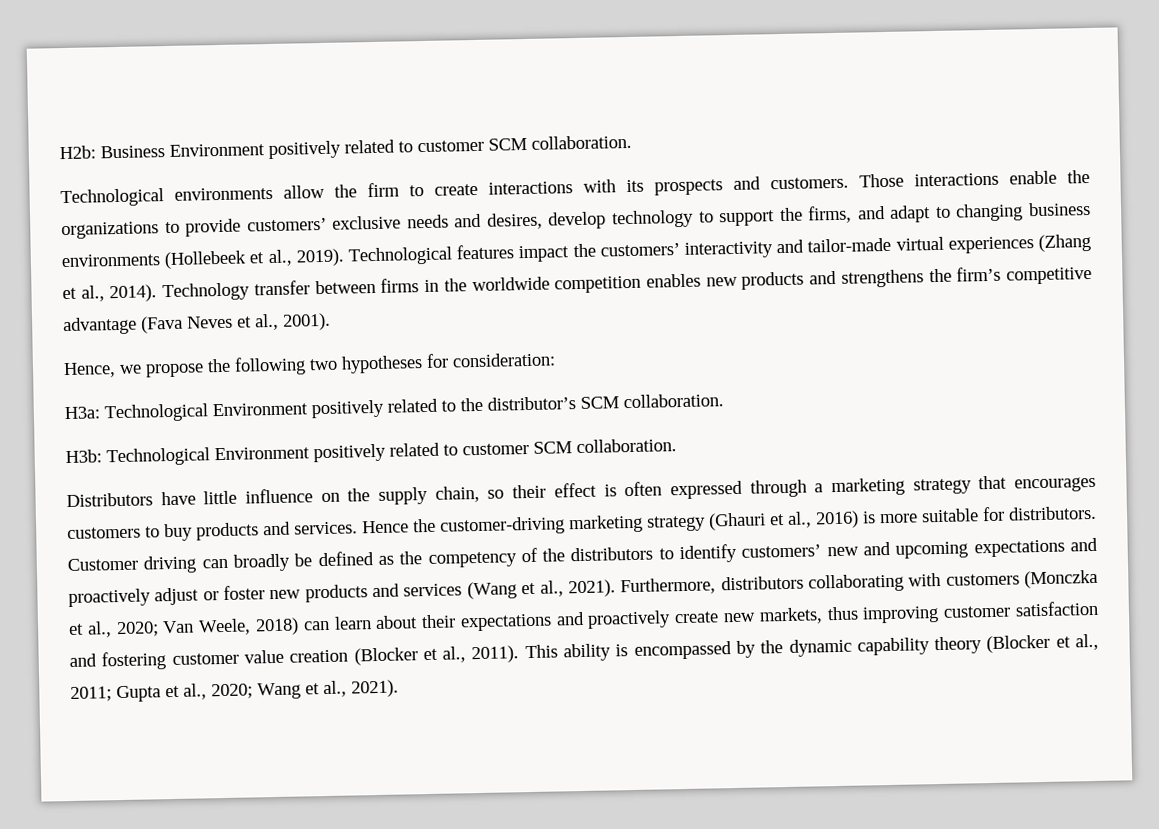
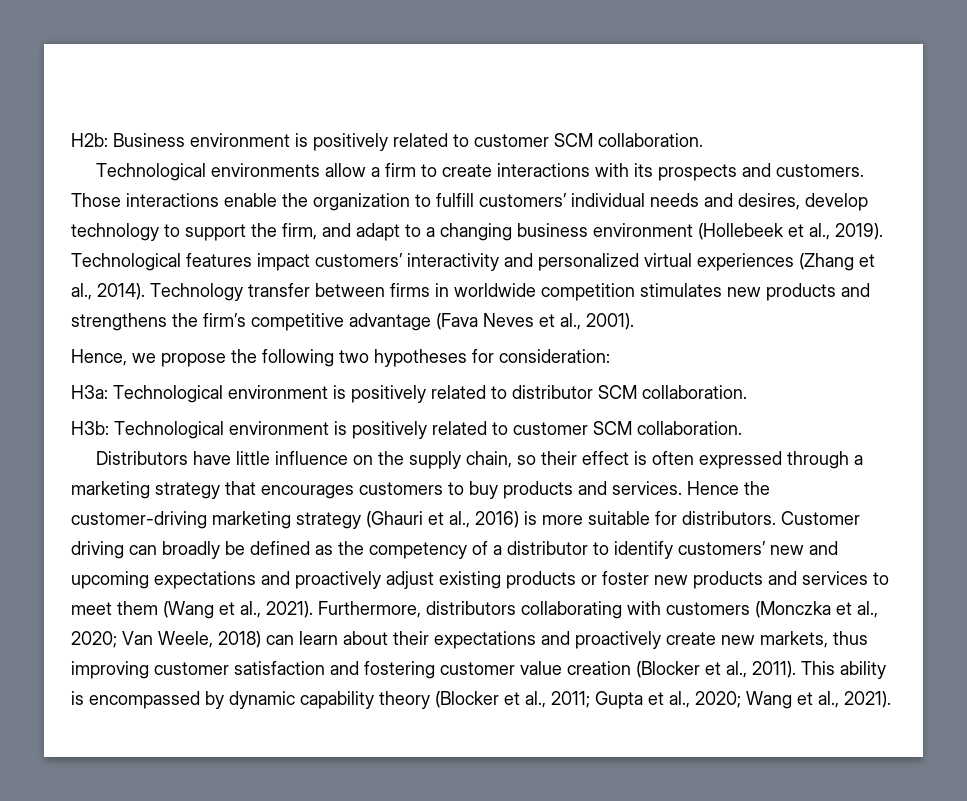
[169,143,265,157] Environment -> [190,133,308,147] environment is
[334,184,357,198] the -> [370,167,380,177] a
[61,215,402,240] organizations to provide customers’ exclusive -> [313,193,645,211] organization to fulfill customers’ individual
[807,205,853,224] firms, -> [282,223,317,240] firm,
(951, 212) none -> [426,227,435,237] a
[61,253,161,268] environments -> [593,223,693,237] environment
[572,243,596,258] the -> (310, 262) none
[807,237,892,253] tailor-made -> [538,253,639,271] personalized
[443,278,467,292] the -> (449, 290) none
[645,273,701,288] enables -> [640,283,722,297] stimulates
[212,396,576,419] Environment positively related to the distributor’s -> [228,385,593,403] environment is positively related to distributor
[214,446,310,461] Environment -> [229,421,347,435] environment is
[542,546,654,562] the distributors -> [493,541,588,555] a distributor
(200, 596) none -> [439,571,576,589] existing products
(463, 590) none -> [873,572,889,585] [71,601,158,615] to meet them
[760,640,784,654] the -> (224, 700) none

